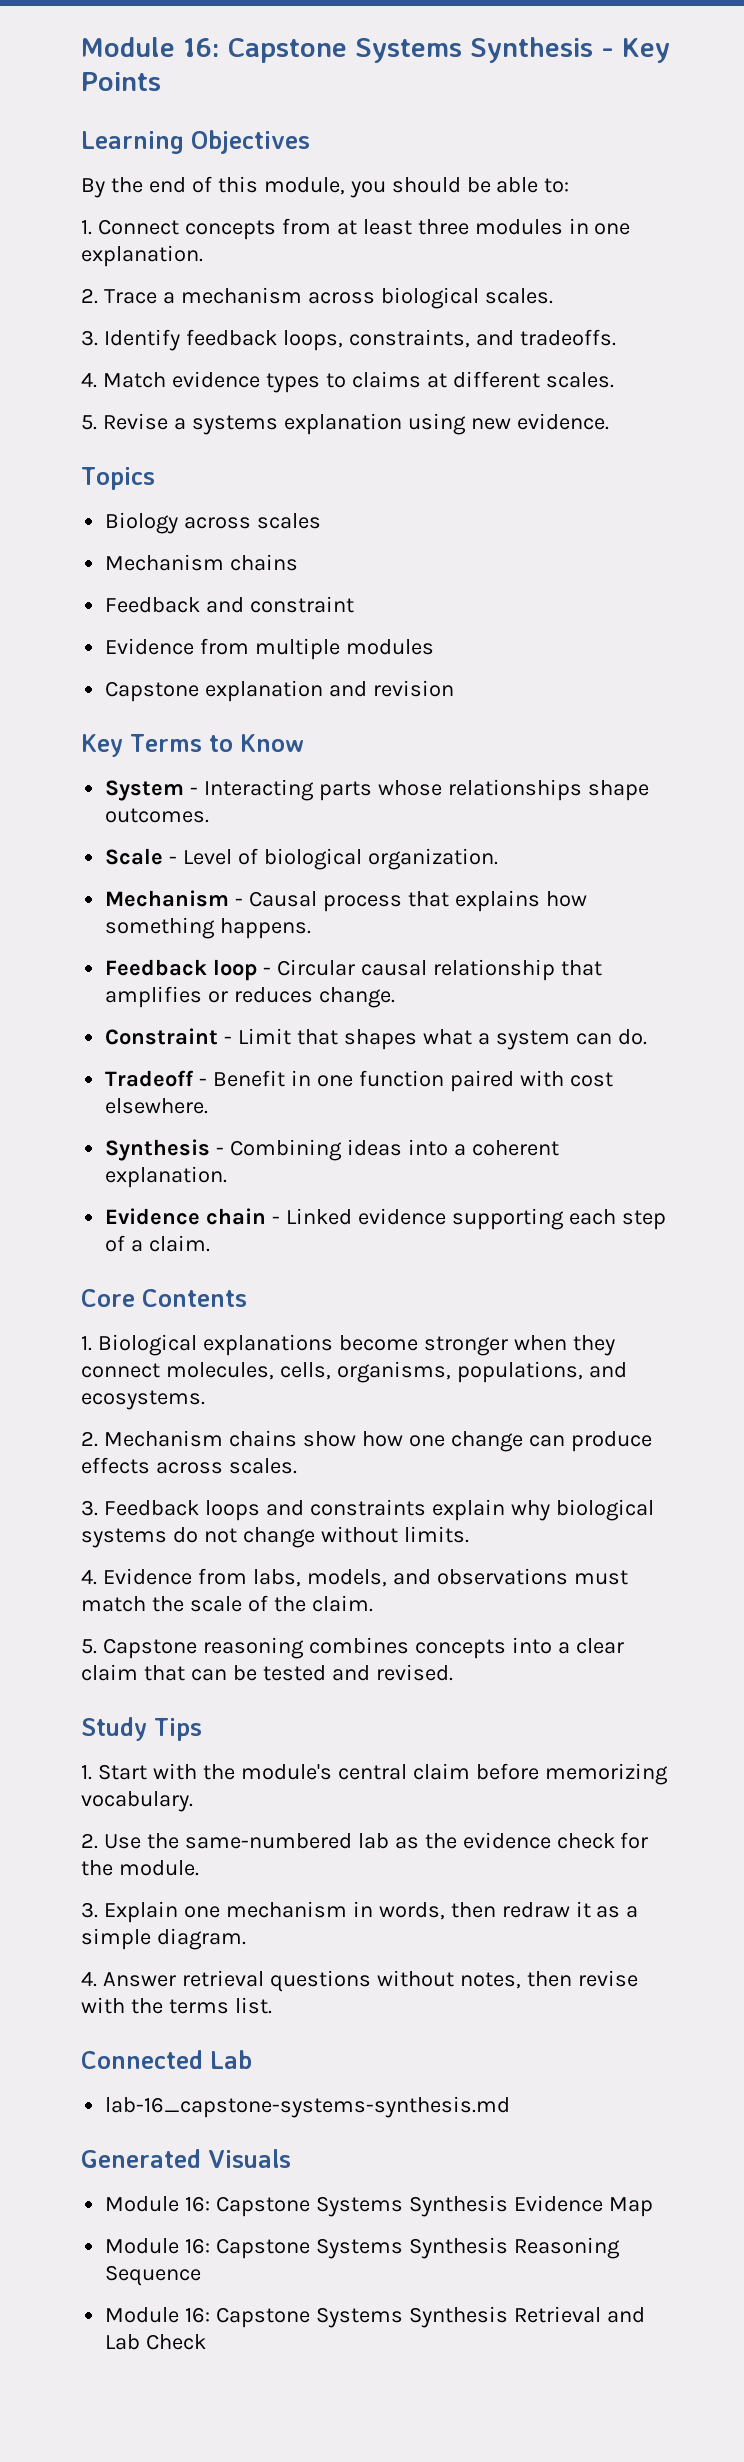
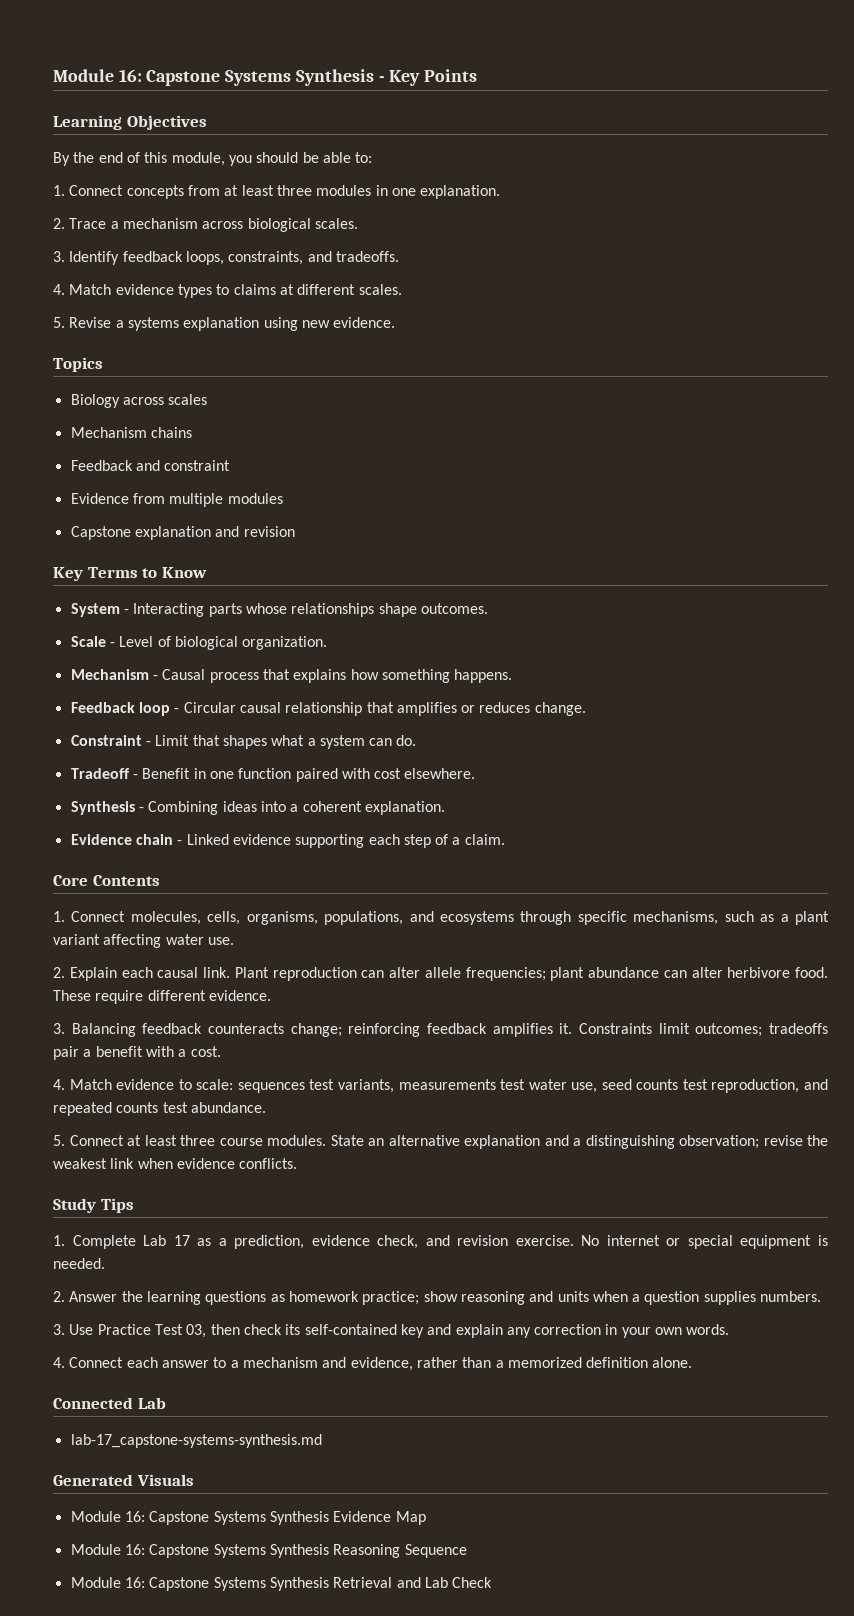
[97,1334,615,1356] [81,1363,160,1378] Biological explanations become stronger when they connect -> [71,911,126,922] Connect
[81,1390,205,1410] [81,1430,652,1452] [81,1457,297,1474] [81,1499,654,1521] [81,1526,469,1548] [81,1568,628,1587] [81,1595,373,1612] [81,1637,624,1659] [81,1664,453,1681] [81,1717,202,1741] [81,1763,668,1785] [81,1791,193,1812] [81,1832,649,1849] [81,1860,199,1876] [81,1901,639,1923] [81,1928,246,1950] [81,1970,638,1992] [81,1997,272,2014] ecosystems. // 2. Mechanism chains show how one change can produce effects across scales. // 3. Feedback loops and constraints explain why biological systems do not change without limits. // 4. Evidence from labs, models, and observations must match the scale of the claim. // 5. Capstone reasoning combines concepts into a clear claim that can be tested and revised. // Study Tips // 1. Start with the module's central claim before memorizing vocabulary. // 2. Use the same-numbered lab as the evidence check for the module. // 3. Explain one mechanism in words, then redraw it as a simple diagram. // 4. Answer retrieval questions without notes, then revise with the terms list. -> [440,911,830,925] [53,934,234,948] [53,967,828,981] [53,990,271,1004] [53,1023,828,1037] [53,1046,221,1060] [53,1079,828,1093] [53,1102,266,1116] [53,1135,828,1149] [53,1158,298,1169] [53,1198,134,1213] [53,1235,828,1249] [53,1258,105,1269] [53,1291,822,1305] [53,1324,730,1338] [53,1357,693,1371] ecosystems through specific mechanisms, such as a plant variant affecting water use. // 2. Explain each causal link. Plant reproduction can alter allele frequencies; plant abundance can alter herbivore food. These require different evidence. // 3. Balancing feedback counteracts change; reinforcing feedback amplifies it. Constraints limit outcomes; tradeoffs pair a benefit with a cost. // 4. Match evidence to scale: sequences test variants, measurements test water use, seed counts test reproduction, and repeated counts test abundance. // 5. Connect at least three course modules. State an alternative explanation and a distinguishing observation; revise the weakest link when evidence conflicts. // Study Tips // 1. Complete Lab 17 as a prediction, evidence check, and revision exercise. No internet or special equipment is needed. // 2. Answer the learning questions as homework practice; show reasoning and units when a question supplies numbers. // 3. Use Practice Test 03, then check its self-contained key and explain any correction in your own words. // 4. Connect each answer to a mechanism and evidence, rather than a memorized definition alone.
[105,2096,511,2118] lab-16_capstone-systems-synthesis.md -> [70,1434,322,1448] lab-17_capstone-systems-synthesis.md

